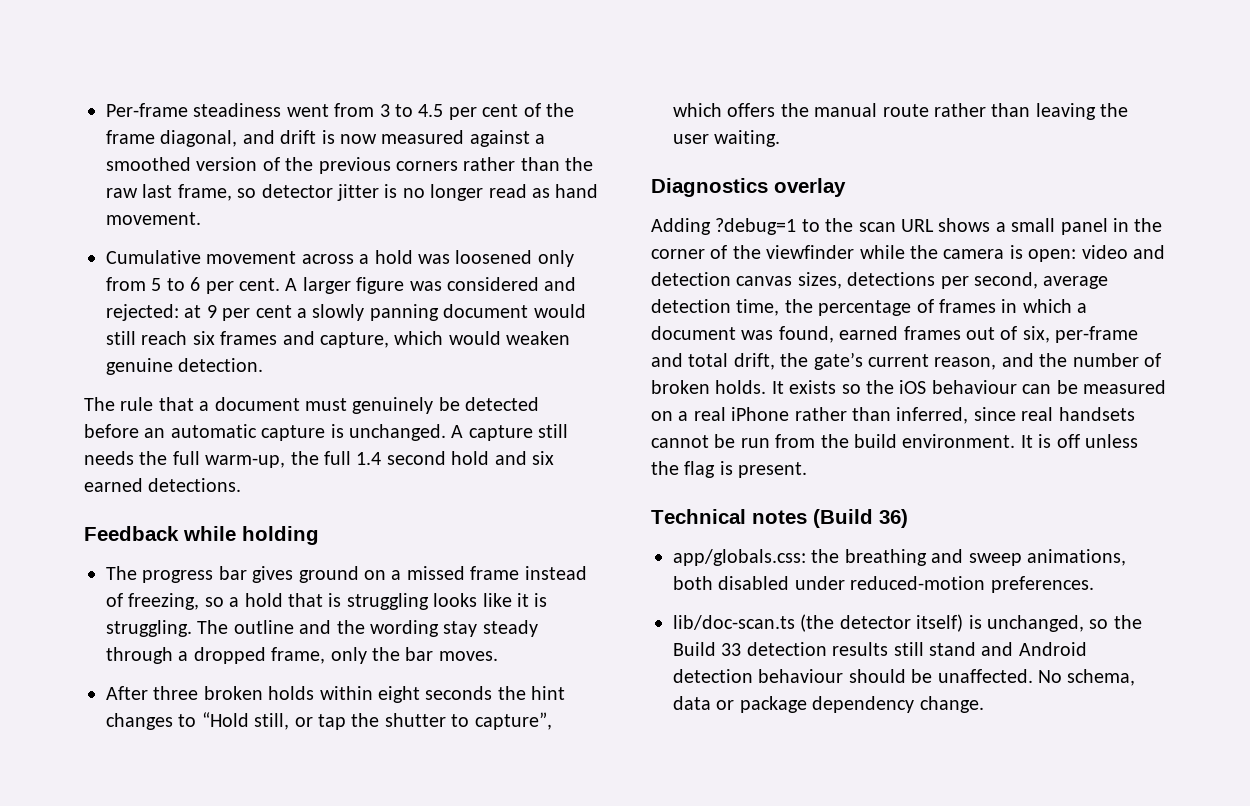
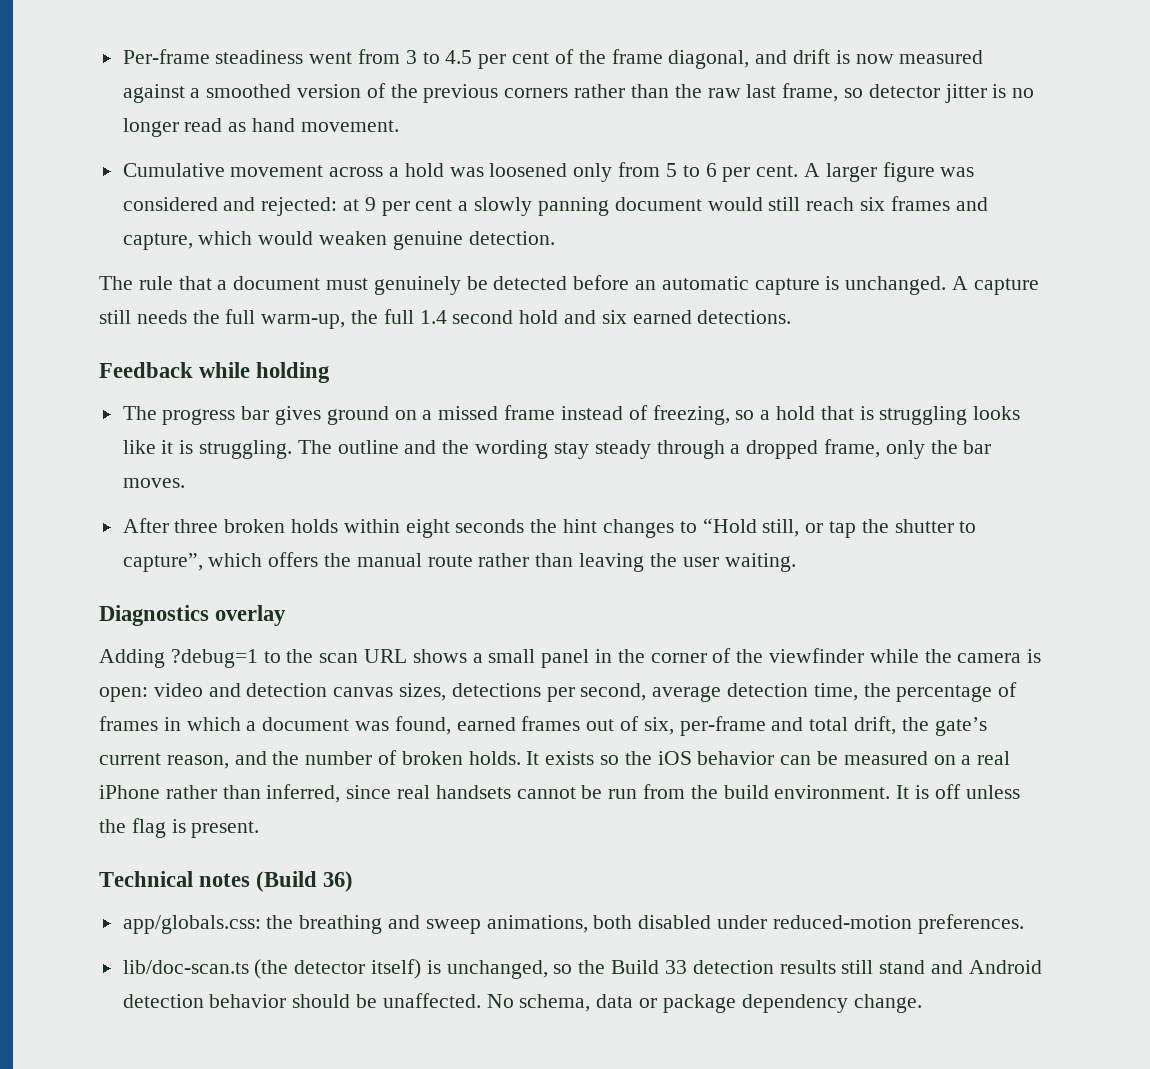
[931,380,1017,394] behaviour -> [697,751,775,765] behavior
[758,669,844,683] behaviour -> [209,994,287,1008] behavior

